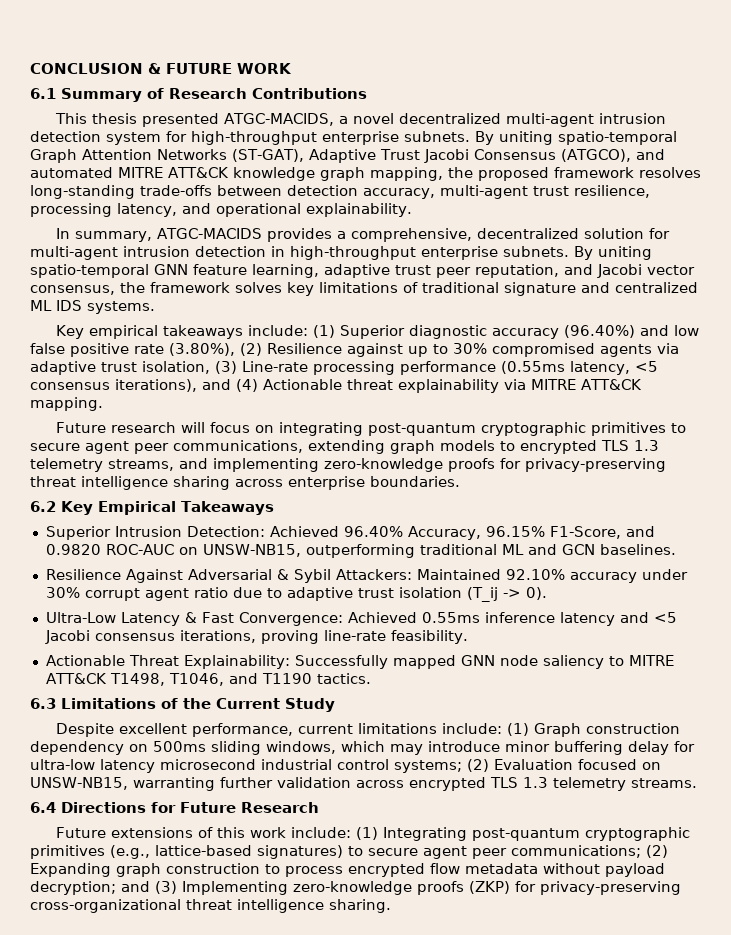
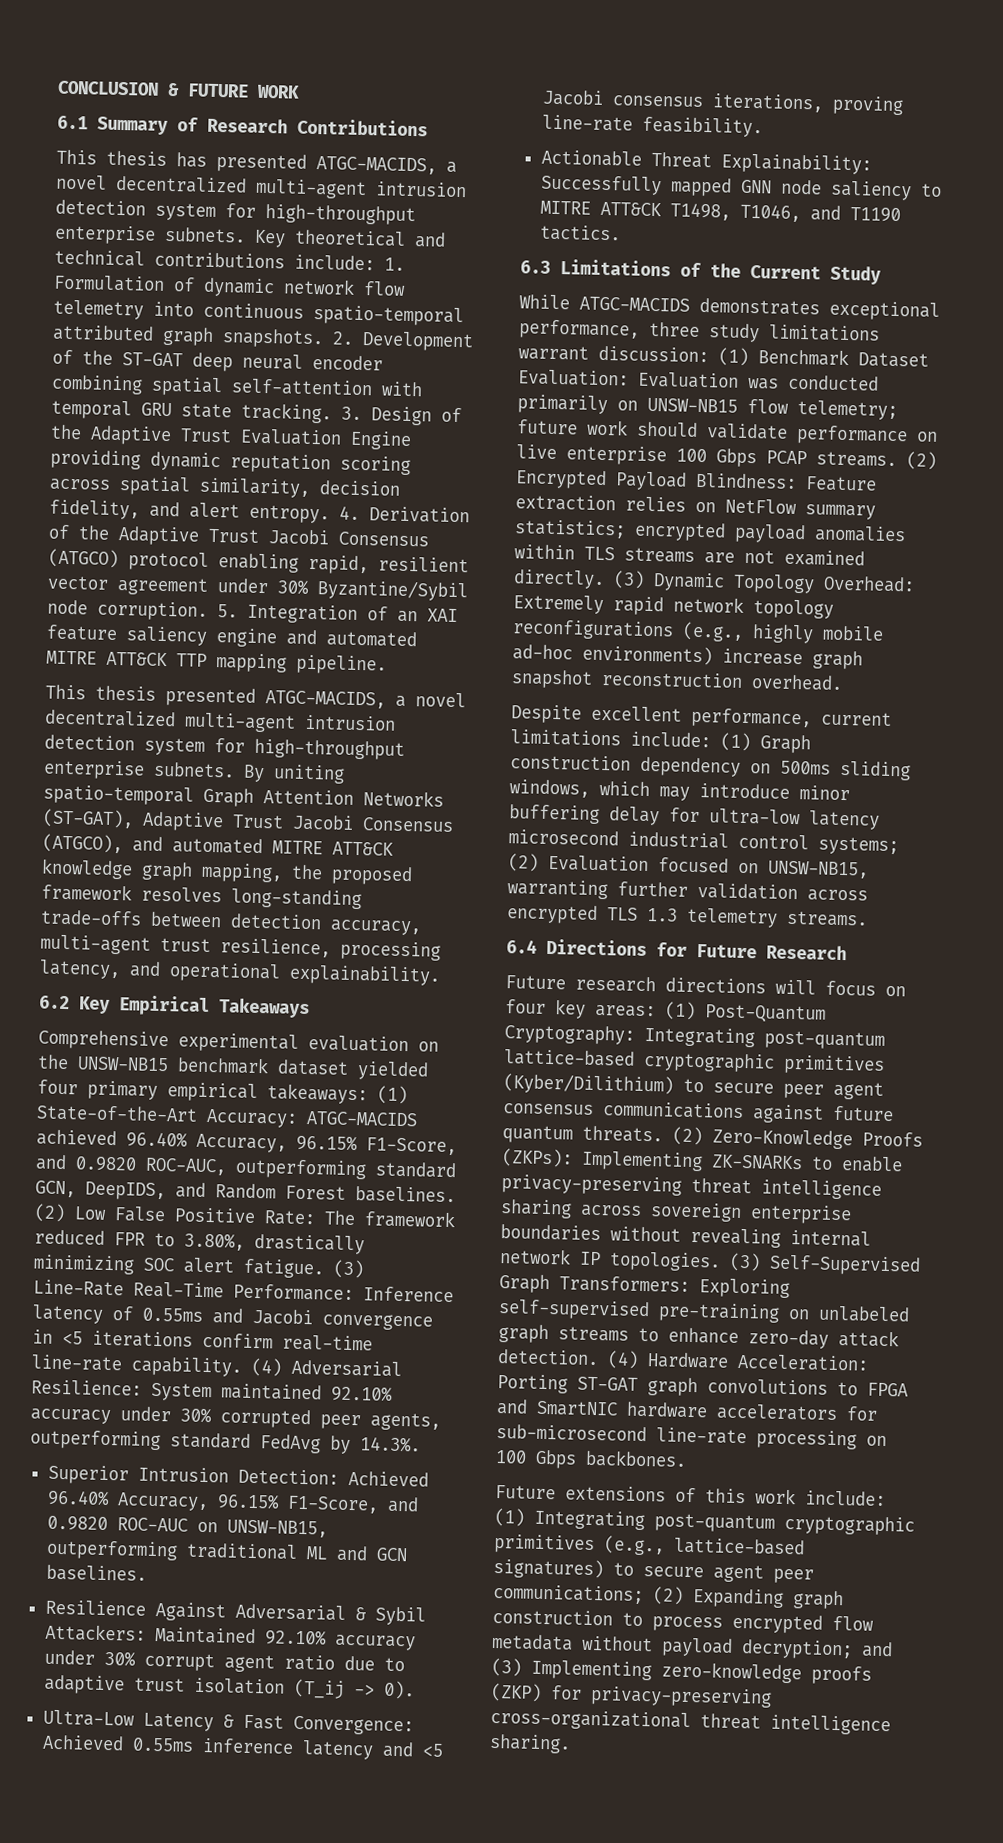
(367, 93) none -> [56,149,457,175] [55,174,467,200] [55,199,416,226] [54,224,446,248] [54,249,405,271] [53,274,406,298] [53,299,464,327] [52,324,474,352] [52,349,383,372] [51,374,423,397] [51,399,462,426] [50,424,412,451] [50,449,411,476] [49,476,401,498] [49,499,470,524] [48,524,429,547] [48,548,469,575] [47,575,468,602] [47,599,458,624] [46,624,417,648] [46,650,387,675] // This thesis has presented ATGC-MACIDS, a novel decentralized multi-agent intrusion detection system for high-throughput enterprise subnets. Key theoretical and technical contributions include: 1. Formulation of dynamic network flow telemetry into continuous spatio-temporal attributed graph snapshots. 2. Development of the ST-GAT deep neural encoder combining spatial self-attention with temporal GRU state tracking. 3. Design of the Adaptive Trust Evaluation Engine providing dynamic reputation scoring across spatial similarity, decision fidelity, and alert entropy. 4. Derivation of the Adaptive Trust Jacobi Consensus (ATGCO) protocol enabling rapid, resilient vector agreement under 30% Byzantine/Sybil node corruption. 5. Integration of an XAI feature saliency engine and automated MITRE ATT&CK TTP mapping pipeline.
[55,228,670,242] [30,246,652,260] [30,264,695,278] [30,282,698,296] [30,300,155,314] [55,325,699,339] [30,343,679,357] [30,361,658,375] [30,379,642,393] [30,397,103,411] [55,422,686,436] [30,440,659,454] [30,458,666,472] [30,476,460,490] [30,501,274,515] In summary, ATGC-MACIDS provides a comprehensive, decentralized solution for multi-agent intrusion detection in high-throughput enterprise subnets. By uniting spatio-temporal GNN feature learning, adaptive trust peer reputation, and Jacobi vector consensus, the framework solves key limitations of traditional signature and centralized ML IDS systems. // Key empirical takeaways include: (1) Superior diagnostic accuracy (96.40%) and low false positive rate (3.80%), (2) Resilience against up to 30% compromised agents via adaptive trust isolation, (3) Line-rate processing performance (0.55ms latency, <5 consensus iterations), and (4) Actionable threat explainability via MITRE ATT&CK mapping. // Future research will focus on integrating post-quantum cryptographic primitives to secure agent peer communications, extending graph models to encrypted TLS 1.3 telemetry streams, and implementing zero-knowledge proofs for privacy-preserving threat intelligence sharing across enterprise boundaries. // 6.2 Key Empirical Takeaways -> [39,995,310,1019] [38,1029,439,1053] [37,1054,429,1081] [37,1079,408,1105] [36,1104,418,1128] [36,1129,457,1156] [35,1154,457,1180] [35,1180,456,1204] [34,1203,456,1229] [34,1229,365,1255] [33,1254,364,1279] [33,1279,454,1303] [32,1304,433,1331] [32,1329,373,1352] [31,1354,402,1378] [31,1379,393,1402] [30,1406,441,1431] [30,1429,421,1454] 6.2 Key Empirical Takeaways // Comprehensive experimental evaluation on the UNSW-NB15 benchmark dataset yielded four primary empirical takeaways: (1) State-of-the-Art Accuracy: ATGC-MACIDS achieved 96.40% Accuracy, 96.15% F1-Score, and 0.9820 ROC-AUC, outperforming standard GCN, DeepIDS, and Random Forest baselines. (2) Low False Positive Rate: The framework reduced FPR to 3.80%, drastically minimizing SOC alert fatigue. (3) Line-Rate Real-Time Performance: Inference latency of 0.55ms and Jacobi convergence in <5 iterations confirm real-time line-rate capability. (4) Adversarial Resilience: System maintained 92.10% accuracy under 30% corrupted peer agents, outperforming standard FedAvg by 14.3%.
(335, 705) none -> [519,294,940,321] [519,319,880,343] [518,345,929,368] [518,369,879,391] [517,394,898,421] [517,419,938,446] [516,444,937,470] [515,469,877,492] [515,494,876,520] [514,519,906,544] [514,544,865,567] [513,569,915,594] [513,594,834,619] [512,619,884,644] [512,644,863,670] [511,669,843,691] // While ATGC-MACIDS demonstrates exceptional performance, three study limitations warrant discussion: (1) Benchmark Dataset Evaluation: Evaluation was conducted primarily on UNSW-NB15 flow telemetry; future work should validate performance on live enterprise 100 Gbps PCAP streams. (2) Encrypted Payload Blindness: Feature extraction relies on NetFlow summary statistics; encrypted payload anomalies within TLS streams are not examined directly. (3) Dynamic Topology Overhead: Extremely rapid network topology reconfigurations (e.g., highly mobile ad-hoc environments) increase graph snapshot reconstruction overhead.
(319, 807) none -> [505,975,906,997] [505,999,826,1024] [504,1024,885,1050] [504,1049,885,1075] [503,1073,884,1100] [503,1101,894,1124] [502,1125,923,1150] [501,1148,903,1173] [501,1174,882,1200] [500,1199,852,1225] [500,1224,871,1248] [499,1248,921,1276] [499,1274,790,1299] [498,1299,910,1323] [498,1324,899,1349] [497,1349,869,1372] [497,1374,909,1397] [496,1399,878,1422] [496,1424,887,1450] [495,1449,687,1469] // Future research directions will focus on four key areas: (1) Post-Quantum Cryptography: Integrating post-quantum lattice-based cryptographic primitives (Kyber/Dilithium) to secure peer agent consensus communications against future quantum threats. (2) Zero-Knowledge Proofs (ZKPs): Implementing ZK-SNARKs to enable privacy-preserving threat intelligence sharing across sovereign enterprise boundaries without revealing internal network IP topologies. (3) Self-Supervised Graph Transformers: Exploring self-supervised pre-training on unlabeled graph streams to enhance zero-day attack detection. (4) Hardware Acceleration: Porting ST-GAT graph convolutions to FPGA and SmartNIC hardware accelerators for sub-microsecond line-rate processing on 100 Gbps backbones.

